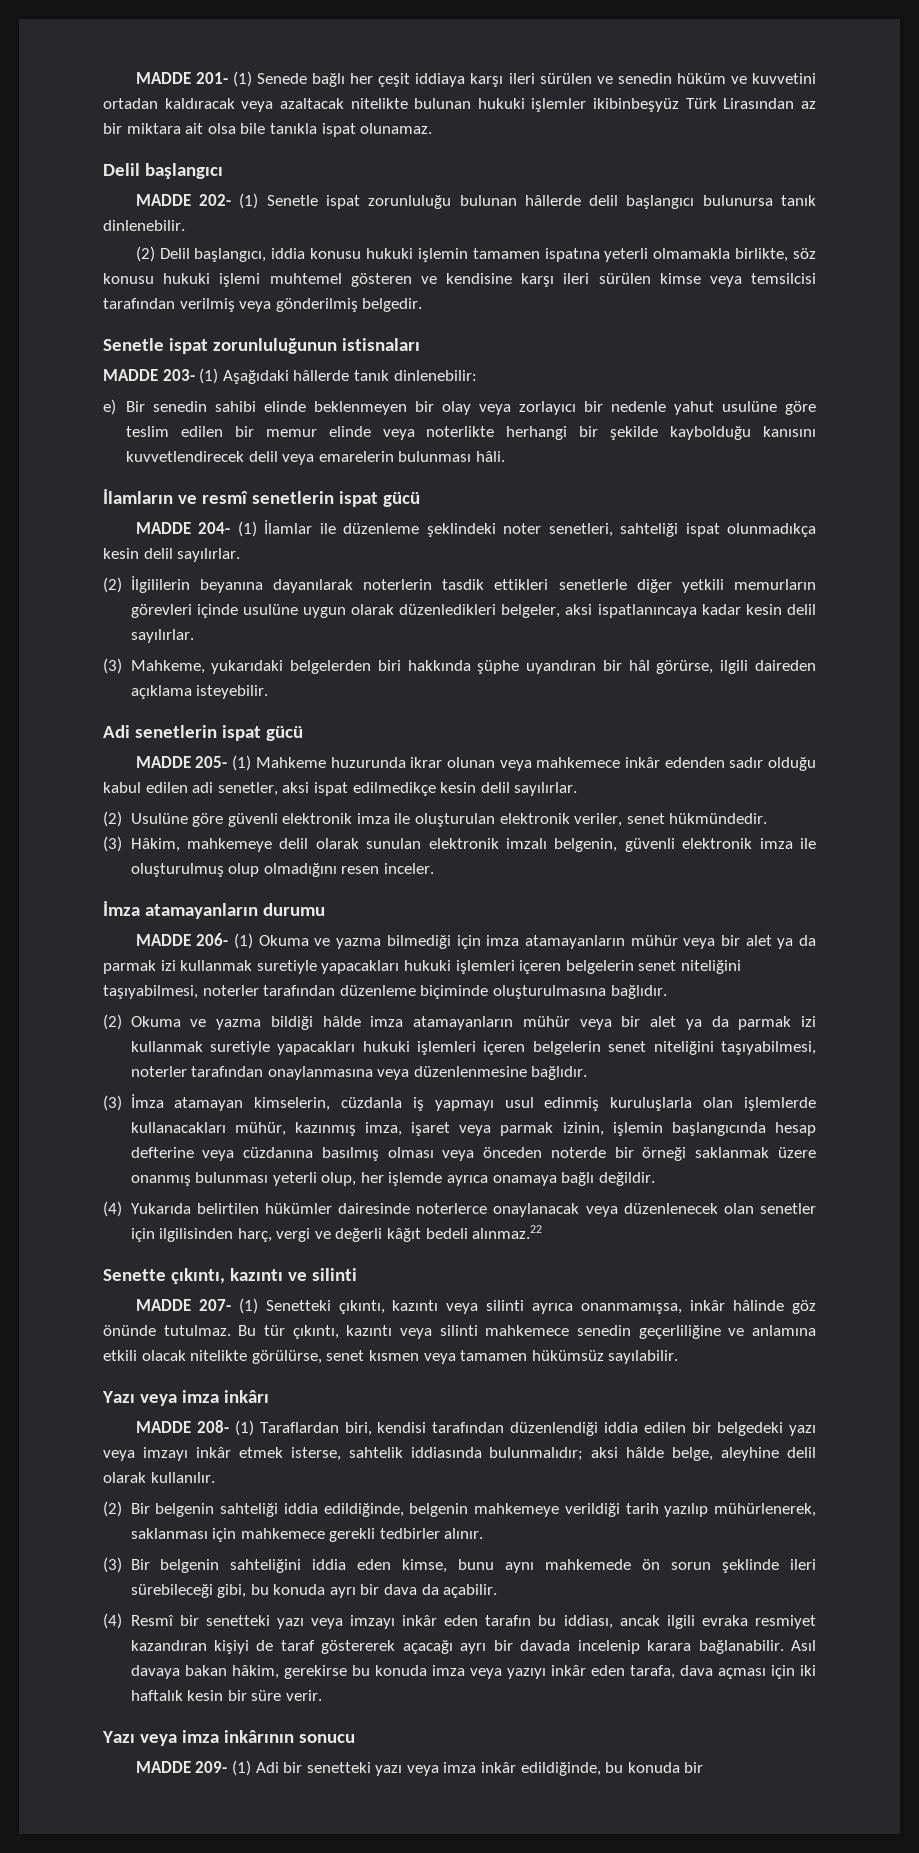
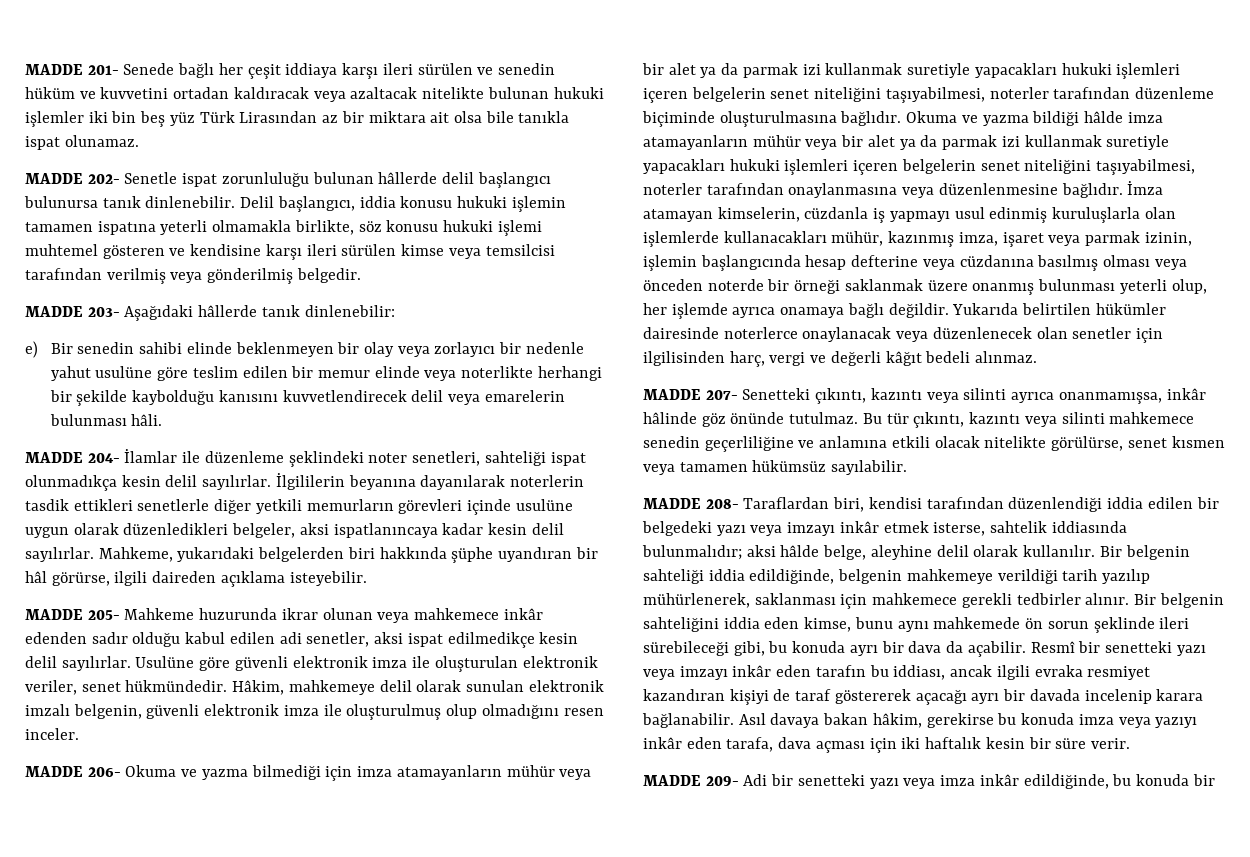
[232,71,252,87] (1) -> (119, 70) none
[593,98,680,112] ikibinbeşyüz -> [88,111,195,127] iki bin beş yüz
[103,163,223,179] // Delil başlangıcı -> (139, 141) none
[239,193,259,209] (1) -> (120, 179) none
[135,246,155,262] // (2) -> (236, 202) none
[103,338,420,354] // Senetle ispat zorunluluğunun istisnaları -> (361, 275) none
[199,368,219,384] (1) -> (120, 312) none
[103,489,420,507] // İlamların ve resmî senetlerin ispat gücü -> (163, 420) none
[237,521,257,537] (1) -> (120, 458) none
[103,577,122,593] // (2) -> (272, 482) none
[103,658,122,674] // (3) -> (94, 554) none
[103,725,303,741] // Adi senetlerin ispat gücü -> (367, 578) none
[232,755,252,771] (1) -> (120, 615) none
[103,811,122,827] // (2) -> (131, 663) none
[103,836,122,852] // (3) -> (228, 686) none
[103,901,325,919] // İmza atamayanların durumu -> (79, 734) none
[234,933,254,949] (1) -> (121, 772) none
[103,1014,122,1030] // (2) -> (902, 118) none
[103,1095,122,1111] // (3) -> (1123, 190) none
[103,1201,122,1217] // (4) -> (949, 310) none
[472,1225,543,1239] [103,1268,357,1284] alınmaz.22 // Senette çıkıntı, kazıntı ve silinti -> [975,351,1038,363] alınmaz.
[238,1298,258,1314] (1) -> (738, 395) none
[102,1390,269,1406] // Yazı veya imza inkârı -> (908, 467) none
[234,1420,254,1436] (1) -> (739, 504) none
[103,1501,122,1517] // (2) -> (1096, 551) none
[103,1557,122,1573] // (3) -> (1130, 599) none
[103,1613,122,1629] // (4) -> (1026, 649) none
[102,1730,355,1746] // Yazı veya imza inkârının sonucu -> (1130, 743) none
[231,1760,251,1776] (1) -> (739, 781) none

